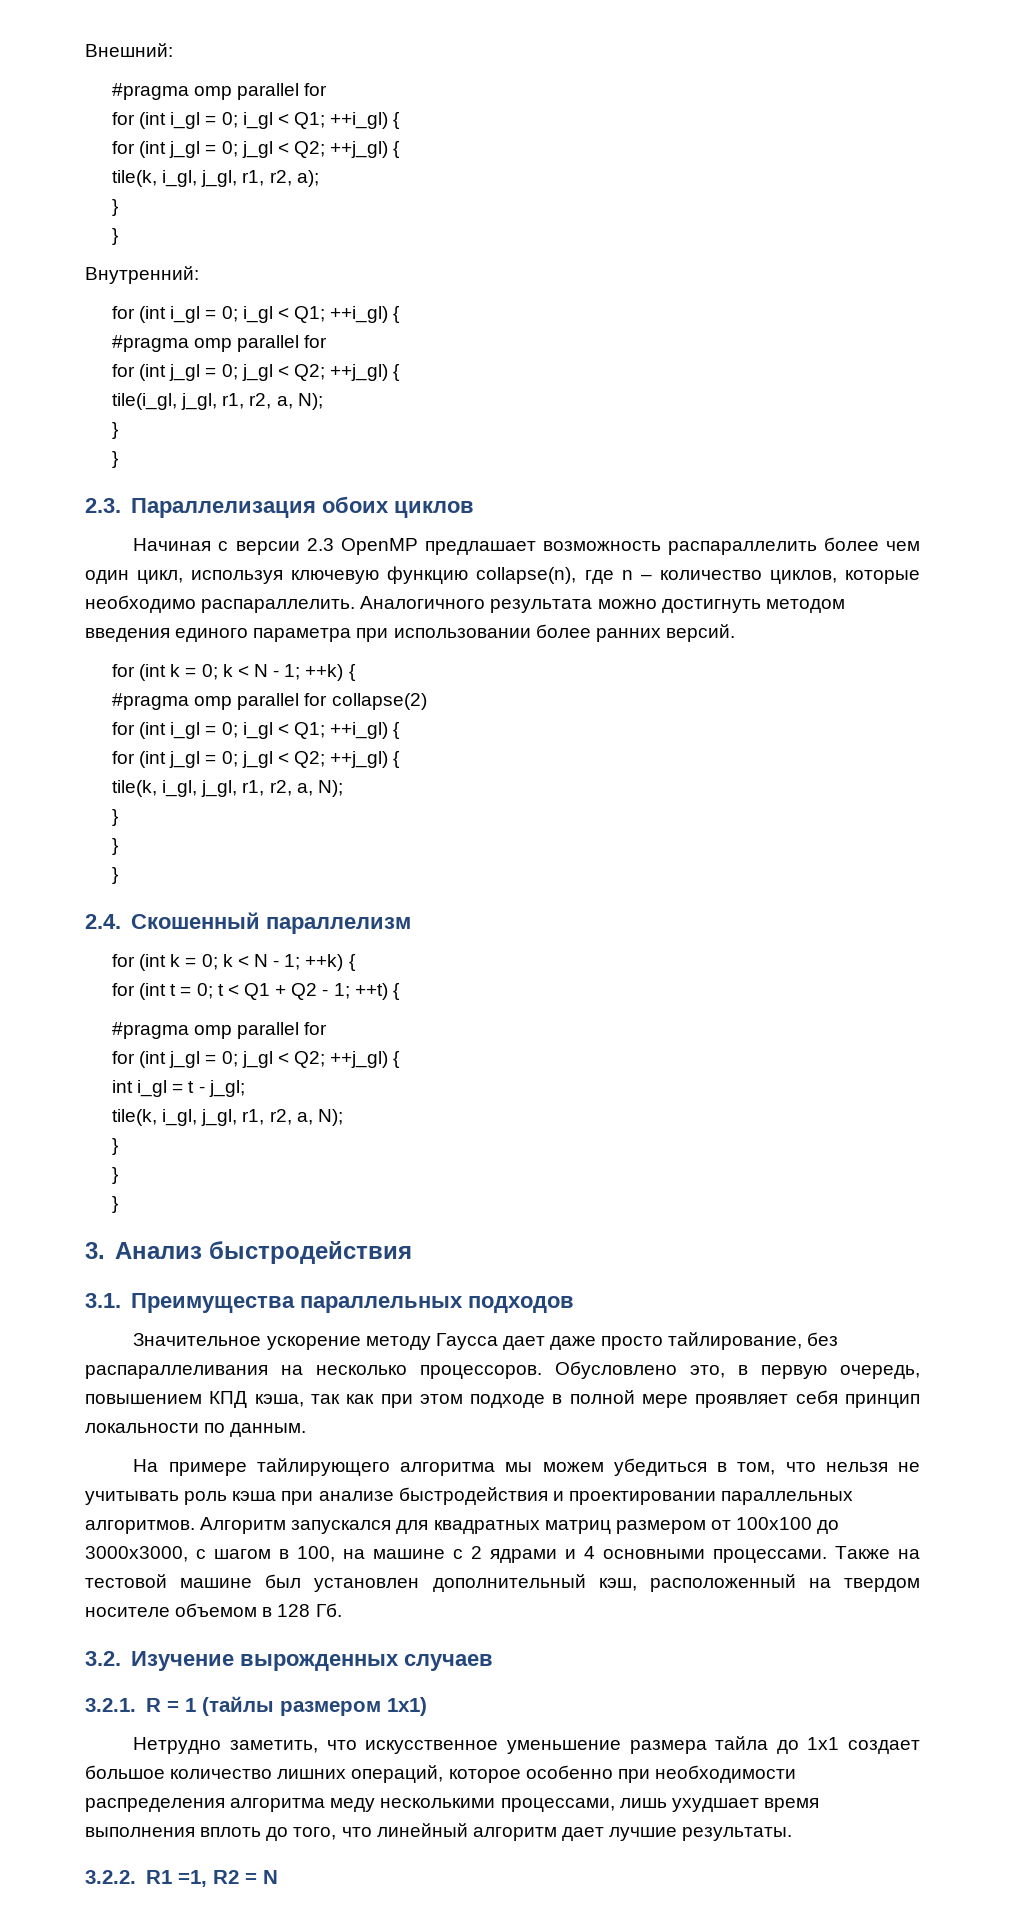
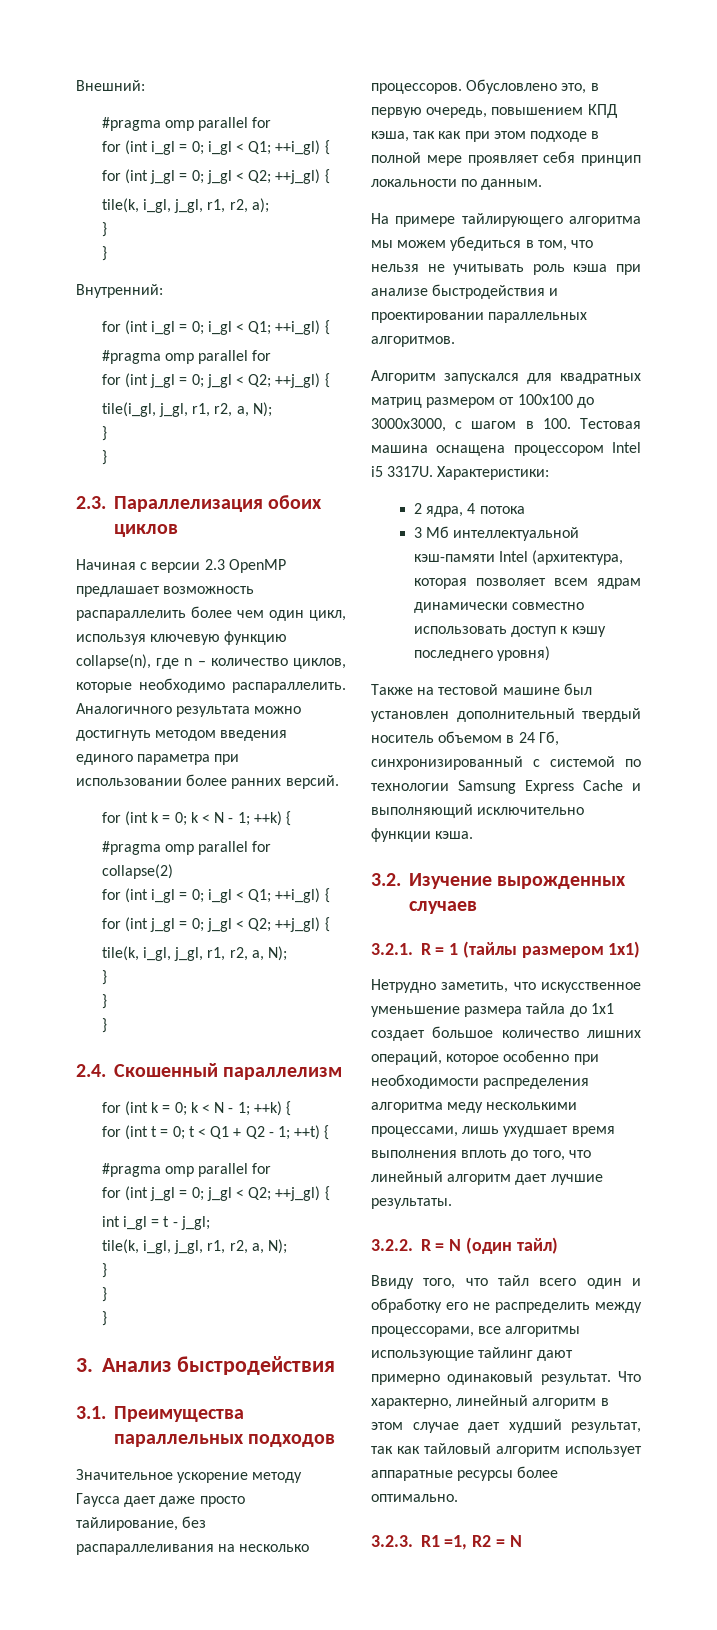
(195, 1527) none -> (455, 341) //
[297,1546,827,1563] 100, на машине с 2 ядрами и 4 основными процессами. -> [542,418,641,429] [371,442,641,456] [371,466,550,480] [413,503,525,517] [413,526,580,541] [413,550,624,565] [413,578,641,589] [413,602,585,613] [413,626,606,637] [413,646,551,661] 100. Тестовая машина оснащена процессором Intel i5 3317U. Характеристики: // 2 ядра, 4 потока // 3 Mб интеллектуальной кэш-памяти Intel (архитектура, которая позволяет всем ядрам динамически совместно использовать доступ к кэшу последнего уровня) //
[598,1574,920,1592] [85,1603,342,1617] кэш, расположенный на твердом носителе объемом в 128 Гб. -> [582,708,641,722] [371,731,559,746] [371,756,641,770] [371,780,641,794] [371,804,585,818] [371,828,474,842] твердый носитель объемом в 24 Гб, синхронизированный с системой по технологии Samsung Express Cache и выполняющий исключительно функции кэша.
(136, 1877) none -> [420,1237,558,1254] [371,1275,641,1289] [371,1298,642,1313] [371,1326,581,1337] [371,1347,574,1361] [371,1371,641,1385] [371,1395,609,1409] [371,1419,641,1433] [371,1443,642,1457] [371,1466,559,1481] [371,1494,458,1502] [371,1535,413,1547] R = N (один тайл) // Ввиду того, что тайл всего один и обработку его не распределить между процессорами, все алгоритмы использующие тайлинг дают примерно одинаковый результат. Что характерно, линейный алгоритм в этом случае дает худший результат, так как тайловый алгоритм использует аппаратные ресурсы более оптимально. // 3.2.3.

